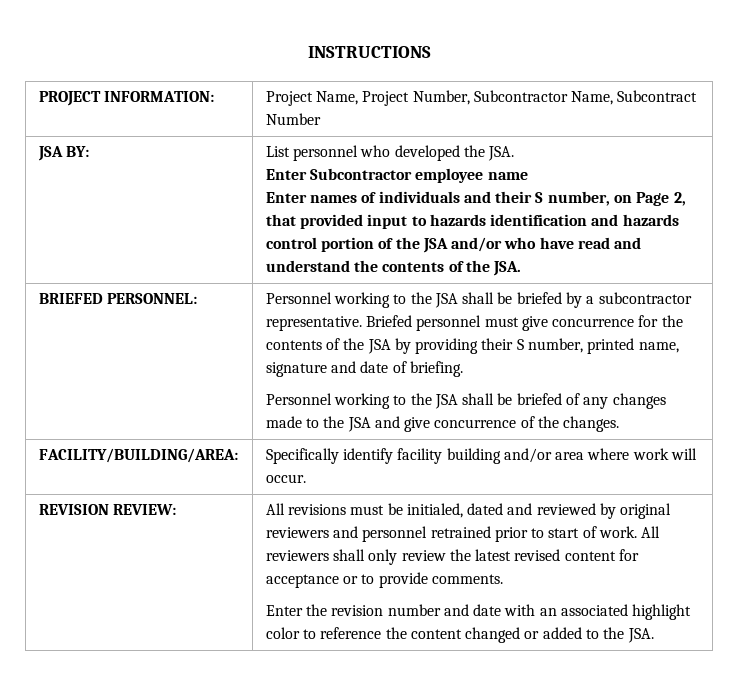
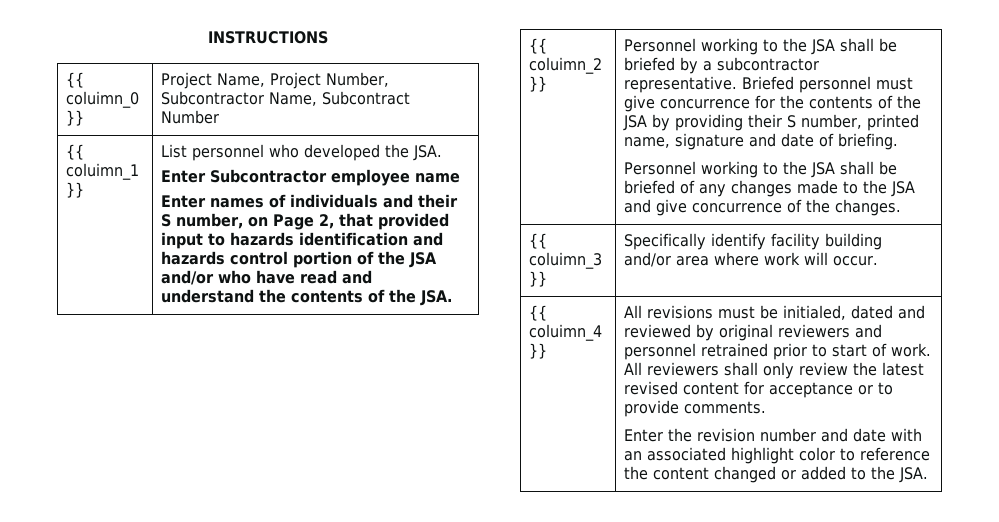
[38,91,214,106] PROJECT INFORMATION: -> [66,72,85,88] [66,91,140,108] [66,110,85,126] {{ coluimn_0 }}
[37,146,89,161] JSA BY: -> [66,144,85,160] [66,163,140,180] [66,182,85,198] {{ coluimn_1 }}
[38,293,197,304] BRIEFED PERSONNEL: -> [529,38,548,54] [529,57,603,74] [529,76,548,92] {{ coluimn_2 }}
[38,448,238,463] FACILITY/BUILDING/AREA: -> [529,233,548,249] [529,252,603,269] [529,271,548,287] {{ coluimn_3 }}
[38,504,176,515] REVISION REVIEW: -> [529,305,548,321] [529,324,603,341] [529,343,548,359] {{ coluimn_4 }}

